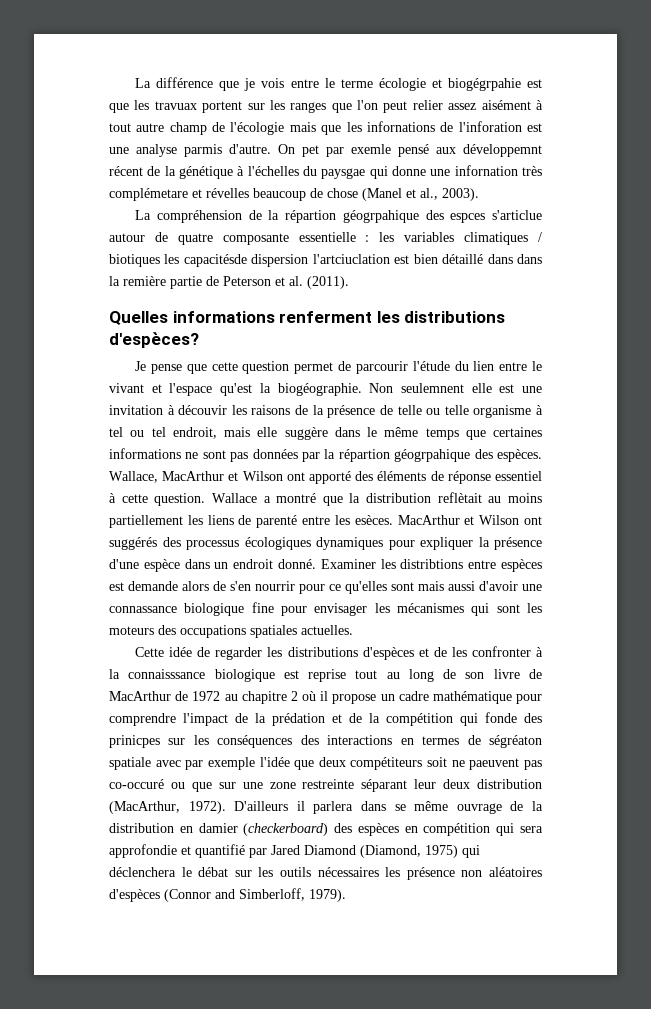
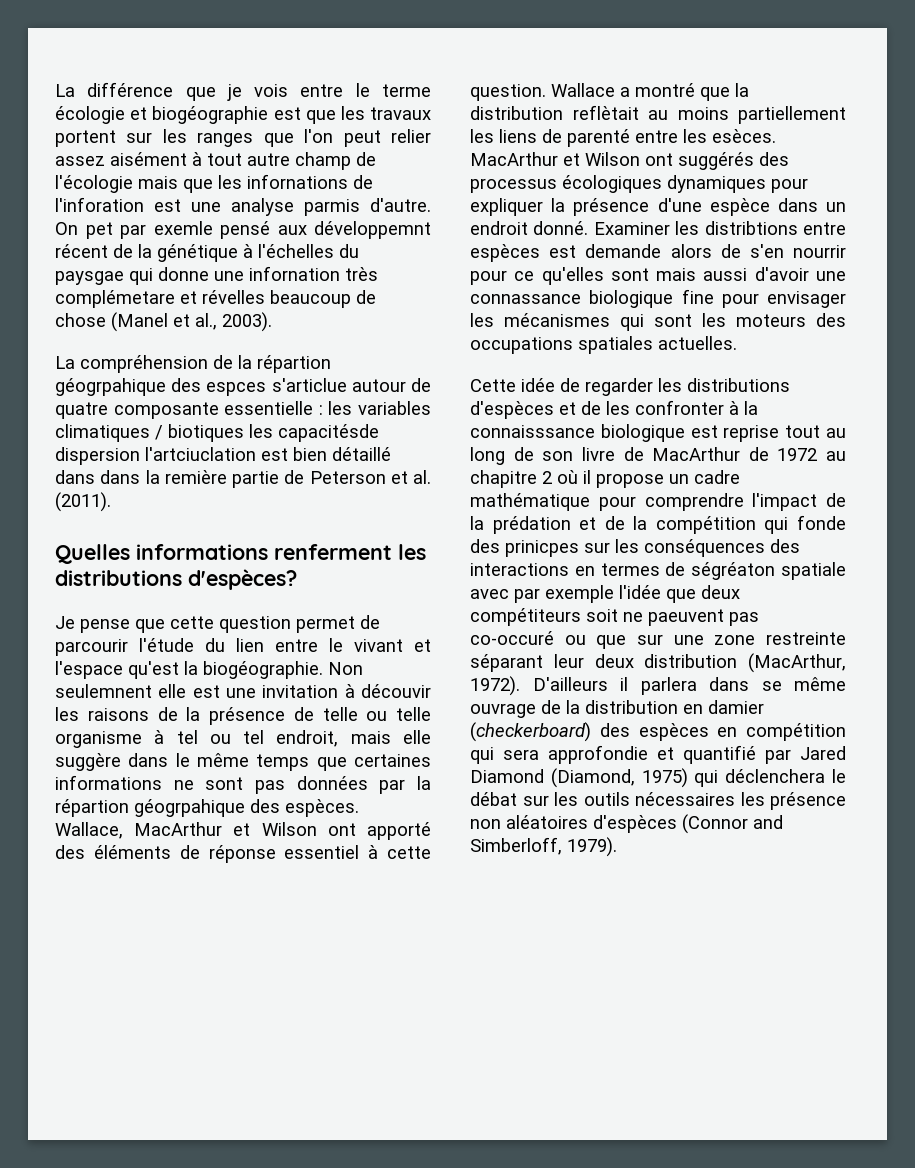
[447,78,521,91] biogégrpahie -> [152,106,269,124] biogéographie
[154,101,197,110] travuax -> [370,107,431,120] travaux

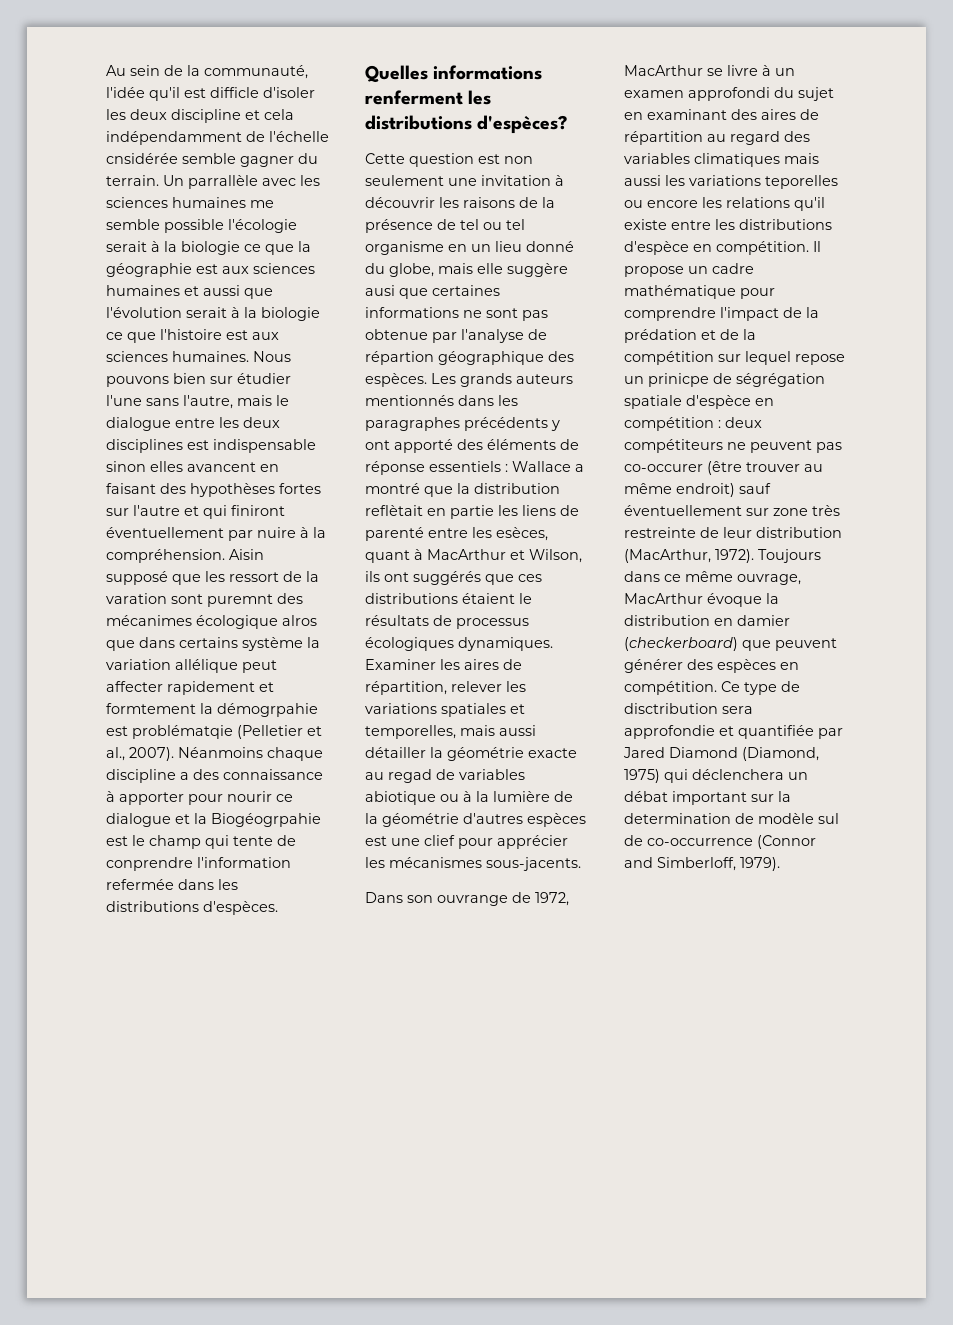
[55,82,431,101] [55,106,431,124] [55,129,431,147] [55,152,376,170] [55,174,373,193] [55,197,431,216] [55,221,431,239] [55,244,359,262] [55,266,378,285] [55,290,376,308] [55,312,272,332] [55,355,331,373] [55,378,431,396] [55,401,432,419] [55,424,379,442] [55,447,391,465] [55,470,431,488] [55,492,111,512] La différence que je vois entre le terme écologie et biogéographie est que les travaux portent sur les ranges que l'on peut relier assez aisément à tout autre champ de l'écologie mais que les infornations de l'inforation est une analyse parmis d'autre. On pet par exemle pensé aux développemnt récent de la génétique à l'échelles du paysgae qui donne une infornation très complémetare et révelles beaucoup de chose (Manel et al., 2003). // La compréhension de la répartion géogrpahique des espces s'articlue autour de quatre composante essentielle : les variables climatiques / biotiques les capacitésde dispersion l'artciuclation est bien détaillé dans dans la remière partie de Peterson et al. (2011). -> [106,65,308,79] [106,87,315,101] [106,109,294,123] [106,131,329,145] [106,153,318,167] [106,175,320,189] [106,197,274,208] [106,219,297,233] [106,241,311,255] [106,263,315,277] [106,285,273,299] [106,307,320,321] [106,329,279,343] [106,351,291,362] [106,373,291,387] [106,395,289,409] [106,417,280,431] [106,439,316,453] [106,461,279,472] [106,483,321,497] [106,505,285,519] [106,527,326,541] [106,549,264,563] [106,571,319,585] [106,593,303,607] [106,615,317,629] [106,637,320,651] [106,659,277,673] [106,681,274,695] [106,703,318,717] [106,725,322,739] [106,747,323,761] [106,769,323,783] [106,791,293,805] [106,813,321,827] [106,835,296,849] [106,857,291,871] [106,879,238,890] [106,901,278,915] Au sein de la communauté, l'idée qu'il est difficle d'isoler les deux discipline et cela indépendamment de l'échelle cnsidérée semble gagner du terrain. Un parrallèle avec les sciences humaines me semble possible l'écologie serait à la biologie ce que la géographie est aux sciences humaines et aussi que l'évolution serait à la biologie ce que l'histoire est aux sciences humaines. Nous pouvons bien sur étudier l'une sans l'autre, mais le dialogue entre les deux disciplines est indispensable sinon elles avancent en faisant des hypothèses fortes sur l'autre et qui finiront éventuellement par nuire à la compréhension. Aisin supposé que les ressort de la varation sont puremnt des mécanimes écologique alros que dans certains système la variation allélique peut affecter rapidement et formtement la démogrpahie est problématqie (Pelletier et al., 2007). Néanmoins chaque discipline a des connaissance à apporter pour nourir ce dialogue et la Biogéogrpahie est le champ qui tente de conprendre l'information refermée dans les distributions d'espèces.
[55,615,380,633] [55,638,431,656] [55,661,363,679] [55,684,220,698] Je pense que cette question permet de parcourir l'étude du lien entre le vivant et l'espace qu'est la biogéographie. Non seulemnent elle est -> [365,153,533,167] [365,175,444,186] Cette question est non seulement
[361,684,431,698] découvir -> [365,197,435,208] découvrir
[322,707,431,721] [55,730,431,748] [55,753,310,771] telle ou telle organisme à tel ou tel endroit, mais elle suggère dans le même temps -> [460,219,525,230] [365,241,574,255] [365,263,568,277] [365,285,395,296] tel ou tel organisme en un lieu donné du globe, mais elle suggère ausi
[296,776,431,794] [55,799,359,817] [55,822,317,839] données par la répartion géogrpahique des espèces. Wallace, MacArthur et Wilson -> [365,329,547,343] [365,351,574,365] [365,373,573,387] [365,395,518,406] [365,417,560,431] obtenue par l'analyse de répartion géographique des espèces. Les grands auteurs mentionnés dans les paragraphes précédents y
[284,845,431,859] [470,84,546,101] essentiel à cette question. -> [429,461,508,472] essentiels :
[648,106,846,124] au moins partiellement -> [427,505,494,519] en partie
[712,129,776,143] [470,152,789,170] [470,175,808,193] [470,198,846,216] [470,221,846,235] [470,244,846,262] [470,267,846,285] [470,289,846,308] [470,313,846,331] [470,336,737,354] [470,378,790,396] [470,400,758,419] [470,424,846,442] [470,447,846,465] [470,470,591,488] esèces. MacArthur et Wilson ont suggérés des processus écologiques dynamiques pour expliquer la présence d'une espèce dans un endroit donné. Examiner les distribtions entre espèces est demande alors de s'en nourrir pour ce qu'elles sont mais aussi d'avoir une connassance biologique fine pour envisager les mécanismes qui sont les moteurs des occupations spatiales actuelles. // Cette idée de regarder les distributions d'espèces et de les confronter à la connaisssance biologique est reprise tout au long de son livre de MacArthur de 1972 au chapitre 2 où il -> [496,527,548,541] [365,549,582,563] [365,571,542,585] [365,593,532,604] [365,615,529,629] [365,637,553,651] [365,659,522,670] [365,681,526,695] [365,703,525,717] [365,725,536,739] [365,747,577,761] [365,769,525,783] [365,791,573,805] [365,813,586,827] [365,835,568,849] [365,857,581,871] [365,892,569,906] [624,65,795,76] [624,87,834,101] [624,109,819,120] [624,131,810,145] [624,153,819,167] [624,175,838,189] [624,197,825,211] [624,219,832,230] [624,241,821,255] esèces, quant à MacArthur et Wilson, ils ont suggérés que ces distributions étaient le résultats de processus écologiques dynamiques. Examiner les aires de répartition, relever les variations spatiales et temporelles, mais aussi détailler la géométrie exacte au regad de variables abiotique ou à la lumière de la géométrie d'autres espèces est une clief pour apprécier les mécanismes sous-jacents. // Dans son ouvrange de 1972, MacArthur se livre à un examen approfondi du sujet en examinant des aires de répartition au regard des variables climatiques mais aussi les variations teporelles ou encore les relations qu'il existe entre les distributions d'espèce en compétition. Il
[764,515,846,534] [470,539,800,557] [470,562,846,580] [470,585,740,603] [470,608,759,626] [470,631,846,649] [470,653,846,673] [470,676,846,696] [470,700,561,718] qui fonde des prinicpes sur les conséquences des interactions en termes de ségréaton spatiale avec par exemple l'idée que deux compétiteurs soit ne paeuvent pas co-occuré ou que sur une zone restreinte séparant leur deux distribution (MacArthur, 1972). D'ailleurs il parlera dans se même ouvrage de -> [718,351,845,365] [624,373,825,387] [624,395,774,409] [624,417,762,431] [624,439,842,453] [624,461,823,475] [624,483,771,497] [624,505,840,516] [624,527,842,538] [624,549,821,563] [624,571,801,585] [624,593,762,607] sur lequel repose un prinicpe de ségrégation spatiale d'espèce en compétition : deux compétiteurs ne peuvent pas co-occurer (être trouver au même endroit) sauf éventuellement sur zone très restreinte de leur distribution (MacArthur, 1972). Toujours dans ce même ouvrage, MacArthur évoque
[599,723,846,741] [470,747,494,764] des espèces en compétition qui -> [742,638,837,651] [624,659,799,673] [624,681,800,695] [624,703,718,714] que peuvent générer des espèces en compétition. Ce type de disctribution
[683,745,756,764] quantifié -> [738,725,814,739] quantifiée
[832,769,846,783] [470,792,846,810] [470,815,677,833] le débat sur les outils nécessaires les présence non aléatoires d'espèces -> [788,772,808,780] [624,791,791,805] [624,813,839,824] [624,835,753,846] un débat important sur la determination de modèle sul de co-occurrence

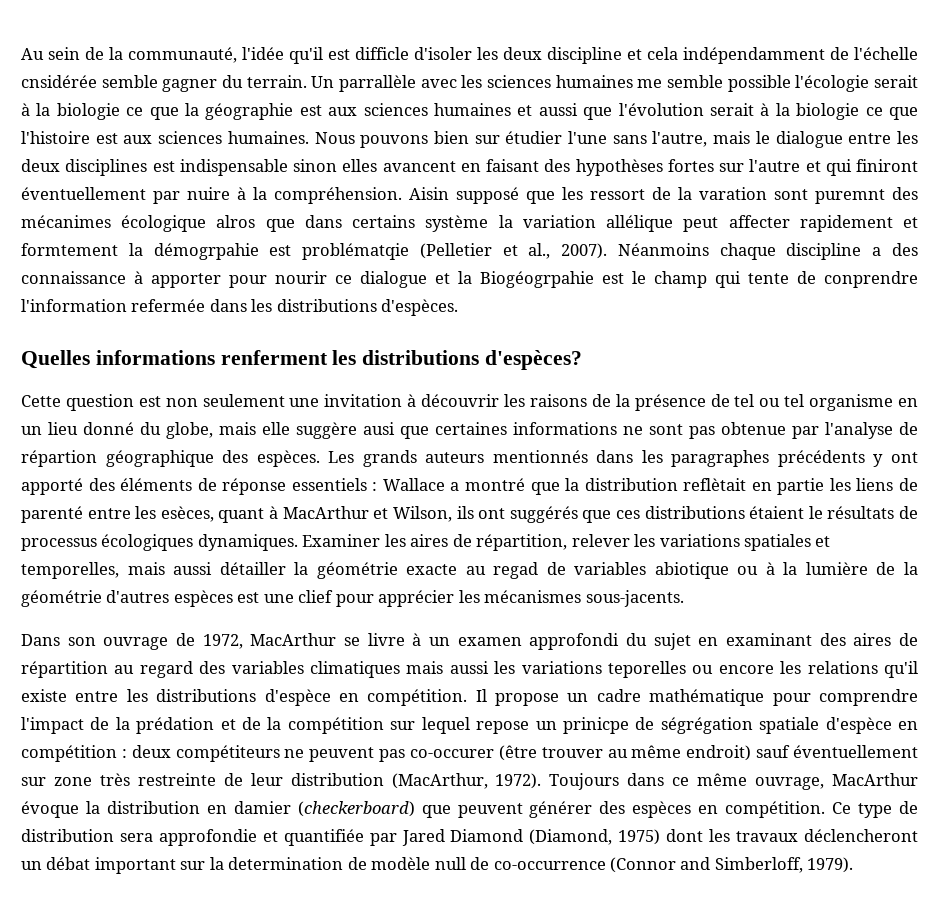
[437,895,508,906] ouvrange -> [103,637,169,650] ouvrage
[624,703,718,714] disctribution -> [21,829,114,842] distribution
[664,769,784,783] qui déclenchera -> [666,829,918,842] dont les travaux déclencheront
[818,813,839,824] sul -> [434,857,466,870] null

